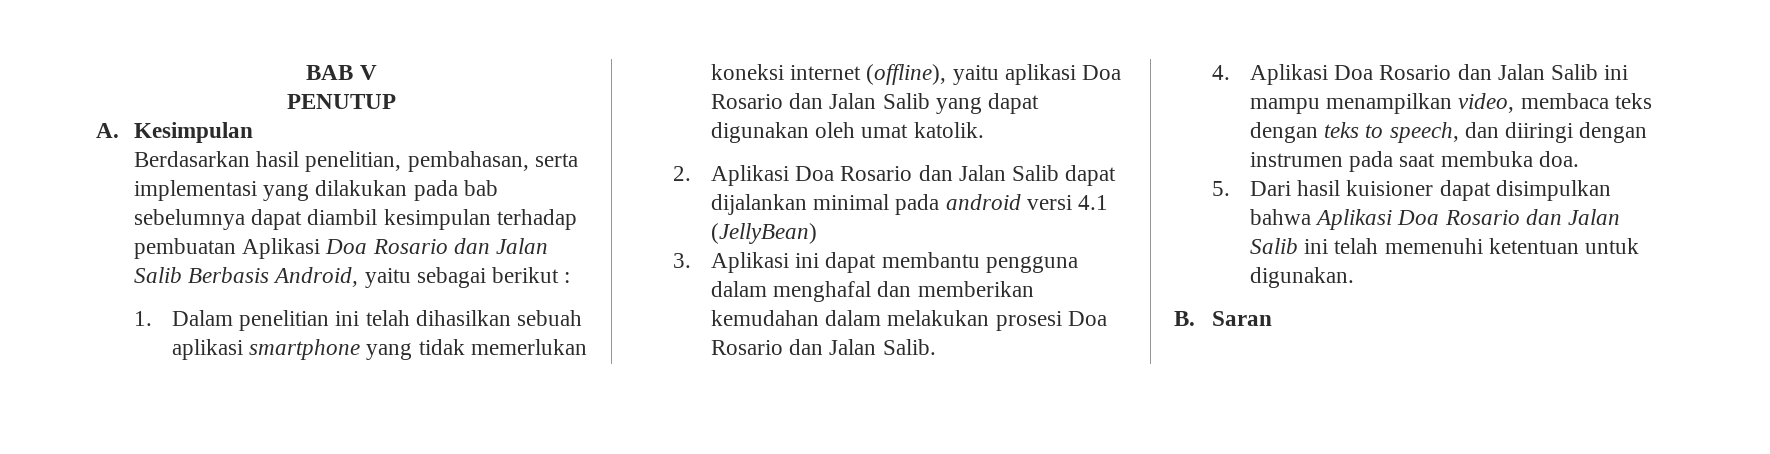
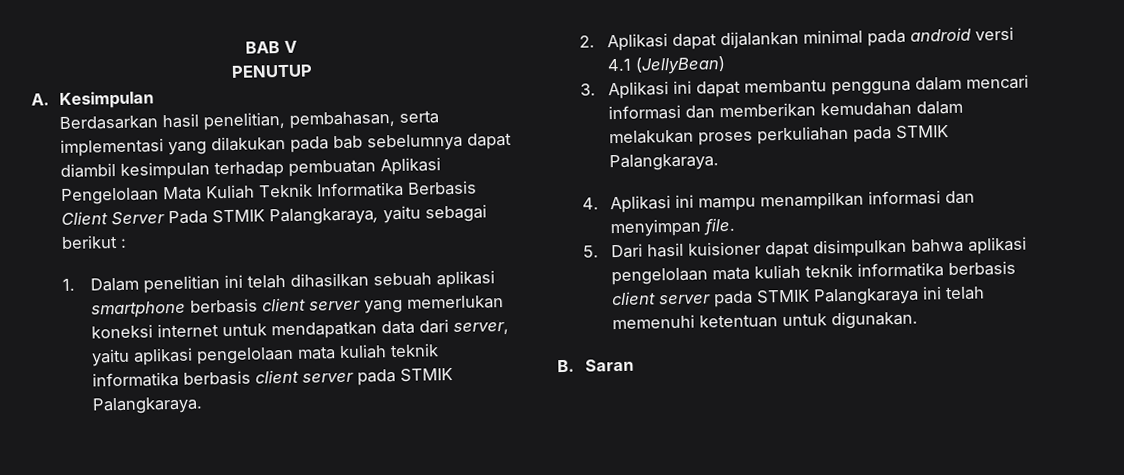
[325,238,549,254] [133,267,359,287] Doa Rosario dan Jalan Salib Berbasis Android, -> [60,180,477,206] [60,207,379,226] Pengelolaan Mata Kuliah Teknik Informatika Berbasis Client Server Pada STMIK Palangkaraya,
[366,339,587,360] [710,64,1121,85] [710,93,1039,114] [710,122,984,143] [672,165,1059,186] yang tidak memerlukan koneksi internet (offline), yaitu aplikasi Doa Rosario dan Jalan Salib yang dapat digunakan oleh umat katolik. // 2. Aplikasi Doa Rosario dan Jalan Salib -> [189,295,504,314] [90,319,509,340] [90,343,439,367] [91,367,453,388] [91,396,203,415] [578,33,668,52] berbasis client server yang memerlukan koneksi internet untuk mendapatkan data dari server, yaitu aplikasi pengelolaan mata kuliah teknik informatika berbasis client server pada STMIK Palangkaraya. // 2. Aplikasi
[773,281,872,302] menghafal -> [965,74,1029,90] [607,104,681,121] mencari informasi
[995,311,1107,331] [710,339,936,355] [1211,64,1629,85] [1249,93,1652,114] [1249,122,1648,143] [1249,151,1579,172] prosesi Doa Rosario dan Jalan Salib. // 4. Aplikasi Doa Rosario dan Jalan Salib ini mampu menampilkan video, membaca teks dengan teks to speech, dan diiringi dengan instrumen pada saat membuka doa. -> [697,125,949,146] [608,153,719,172] [581,190,975,214] [609,217,735,238] proses perkuliahan pada STMIK Palangkaraya. // 4. Aplikasi ini mampu menampilkan informasi dan menyimpan file.
[1315,209,1620,230] [1249,238,1298,254] Aplikasi Doa Rosario dan Jalan Salib -> [967,236,1027,255] [610,260,1016,286] [610,287,919,308] aplikasi pengelolaan mata kuliah teknik informatika berbasis client server pada STMIK Palangkaraya

